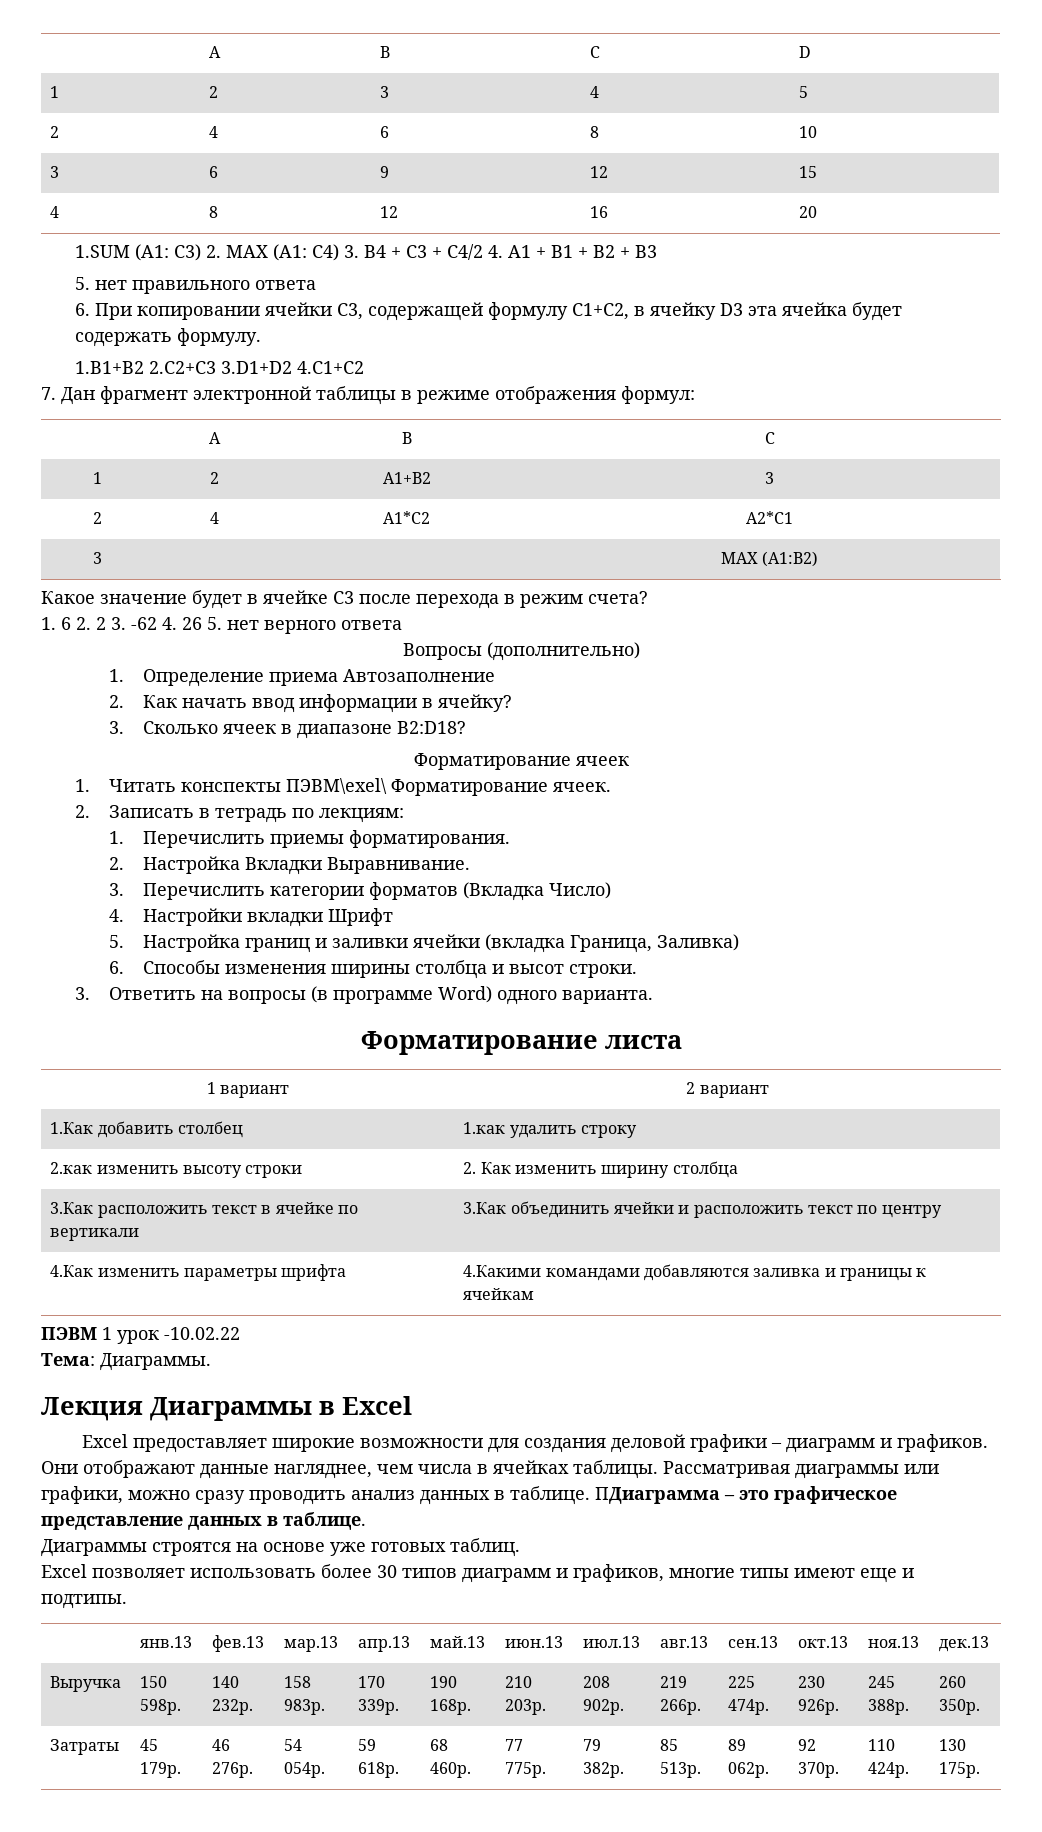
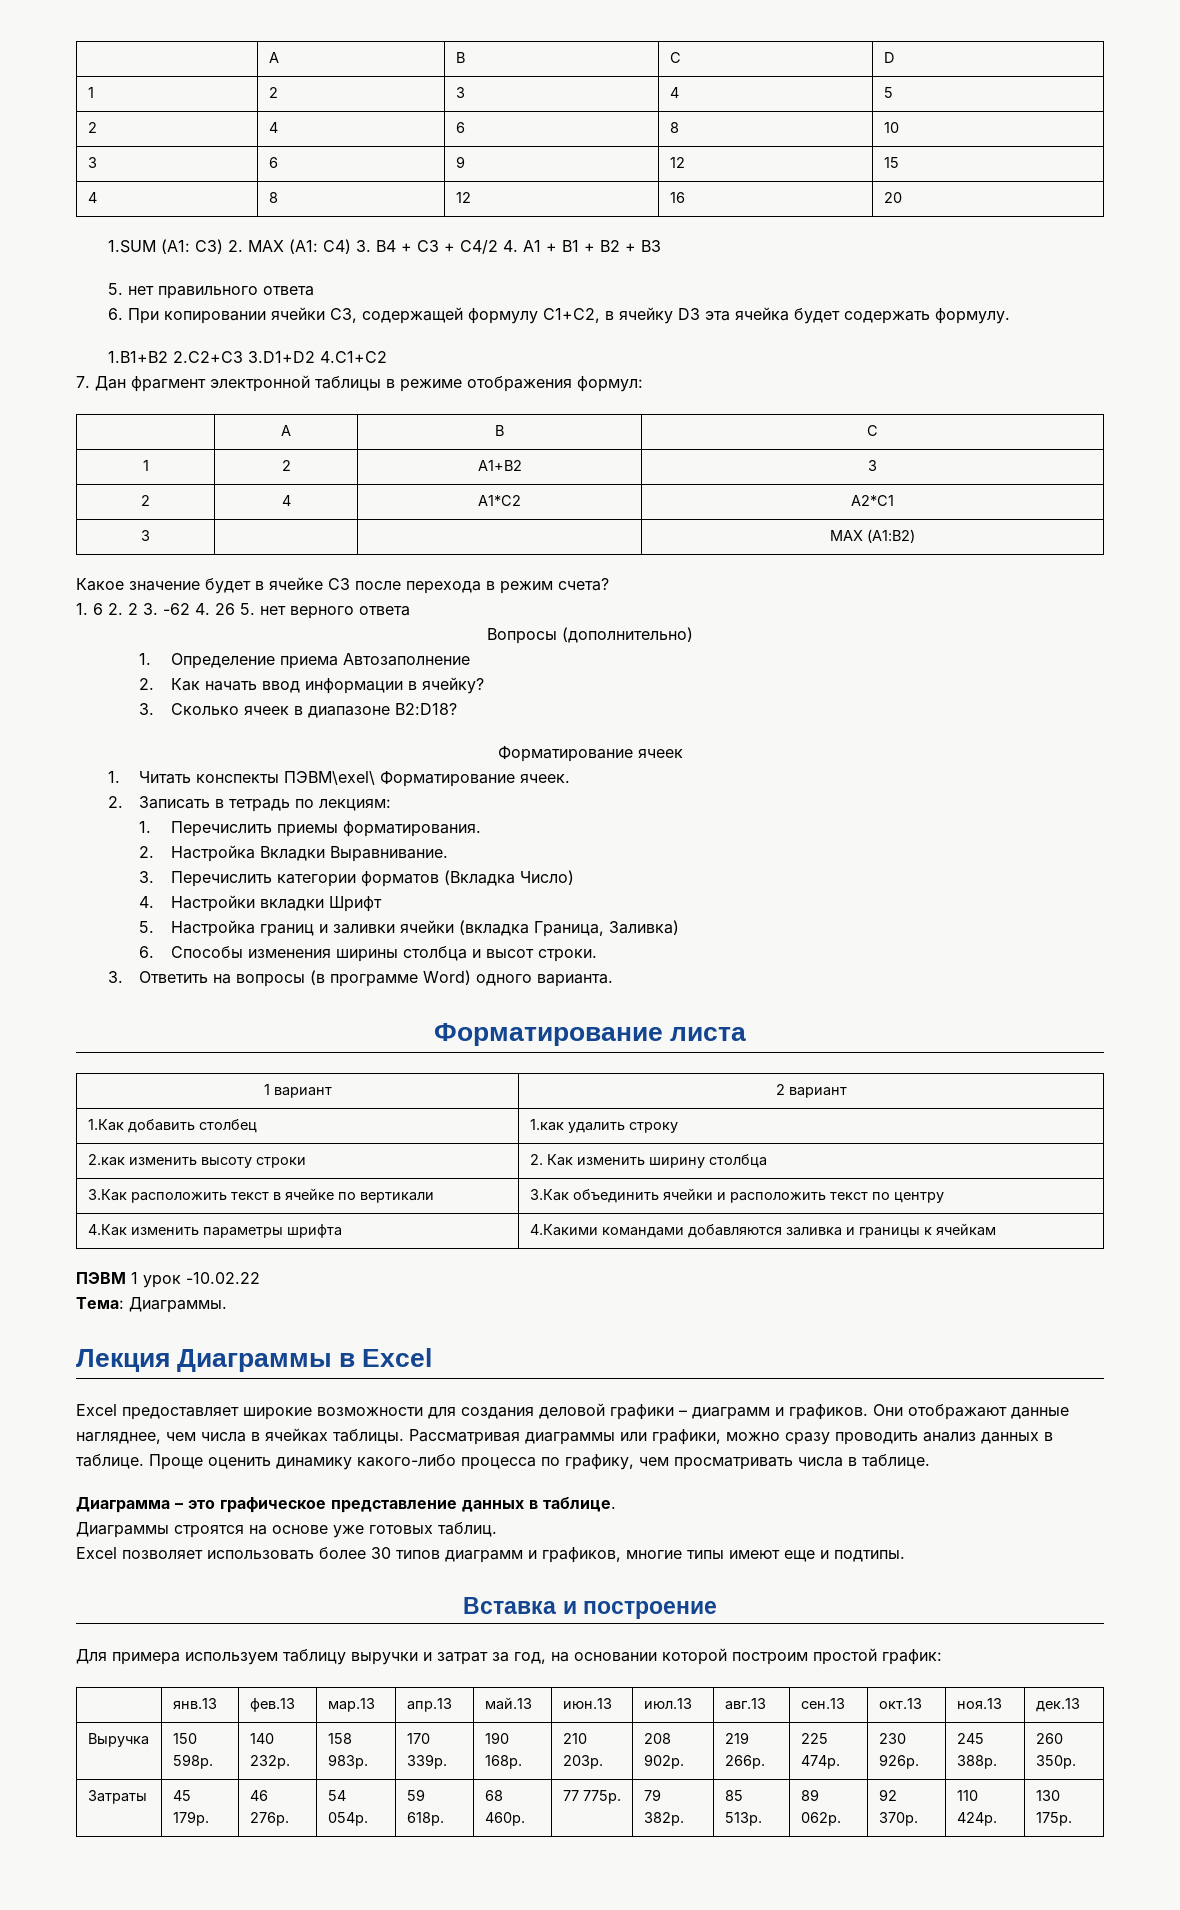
[595,1487,720,1504] ПДиаграмма -> [149,1454,930,1470] [76,1497,170,1513] Проще оценить динамику какого-либо процесса по графику, чем просматривать числа в таблице. // Диаграмма
(127, 1601) none -> [463,1597,717,1619] [76,1648,942,1665] // Вставка и построение // Для примера используем таблицу выручки и затрат за год, на основании которой построим простой график:

